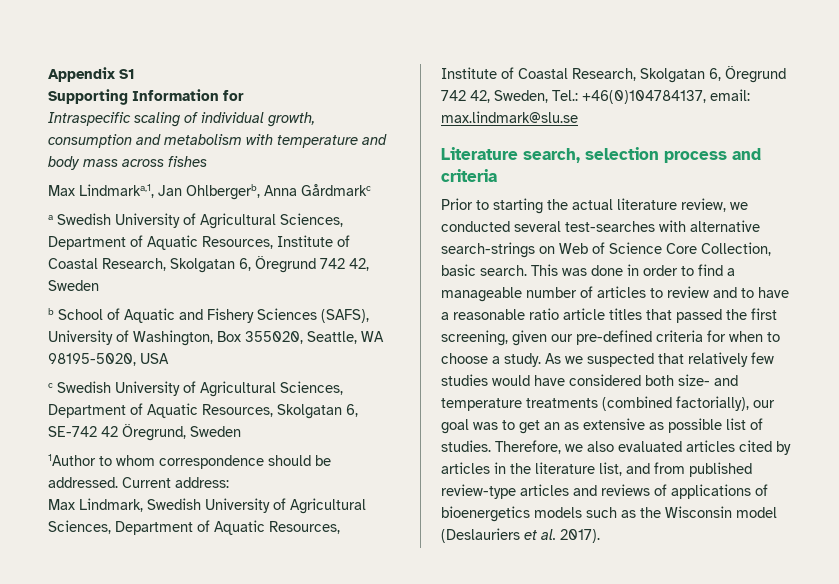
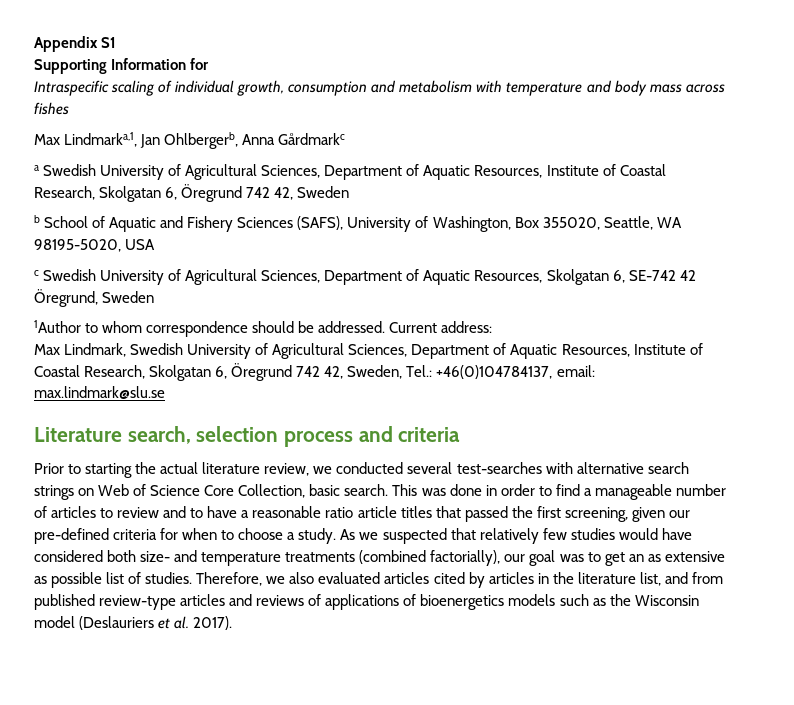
[441,242,535,258] search-strings -> [647,462,689,474] [34,485,74,500] search strings

